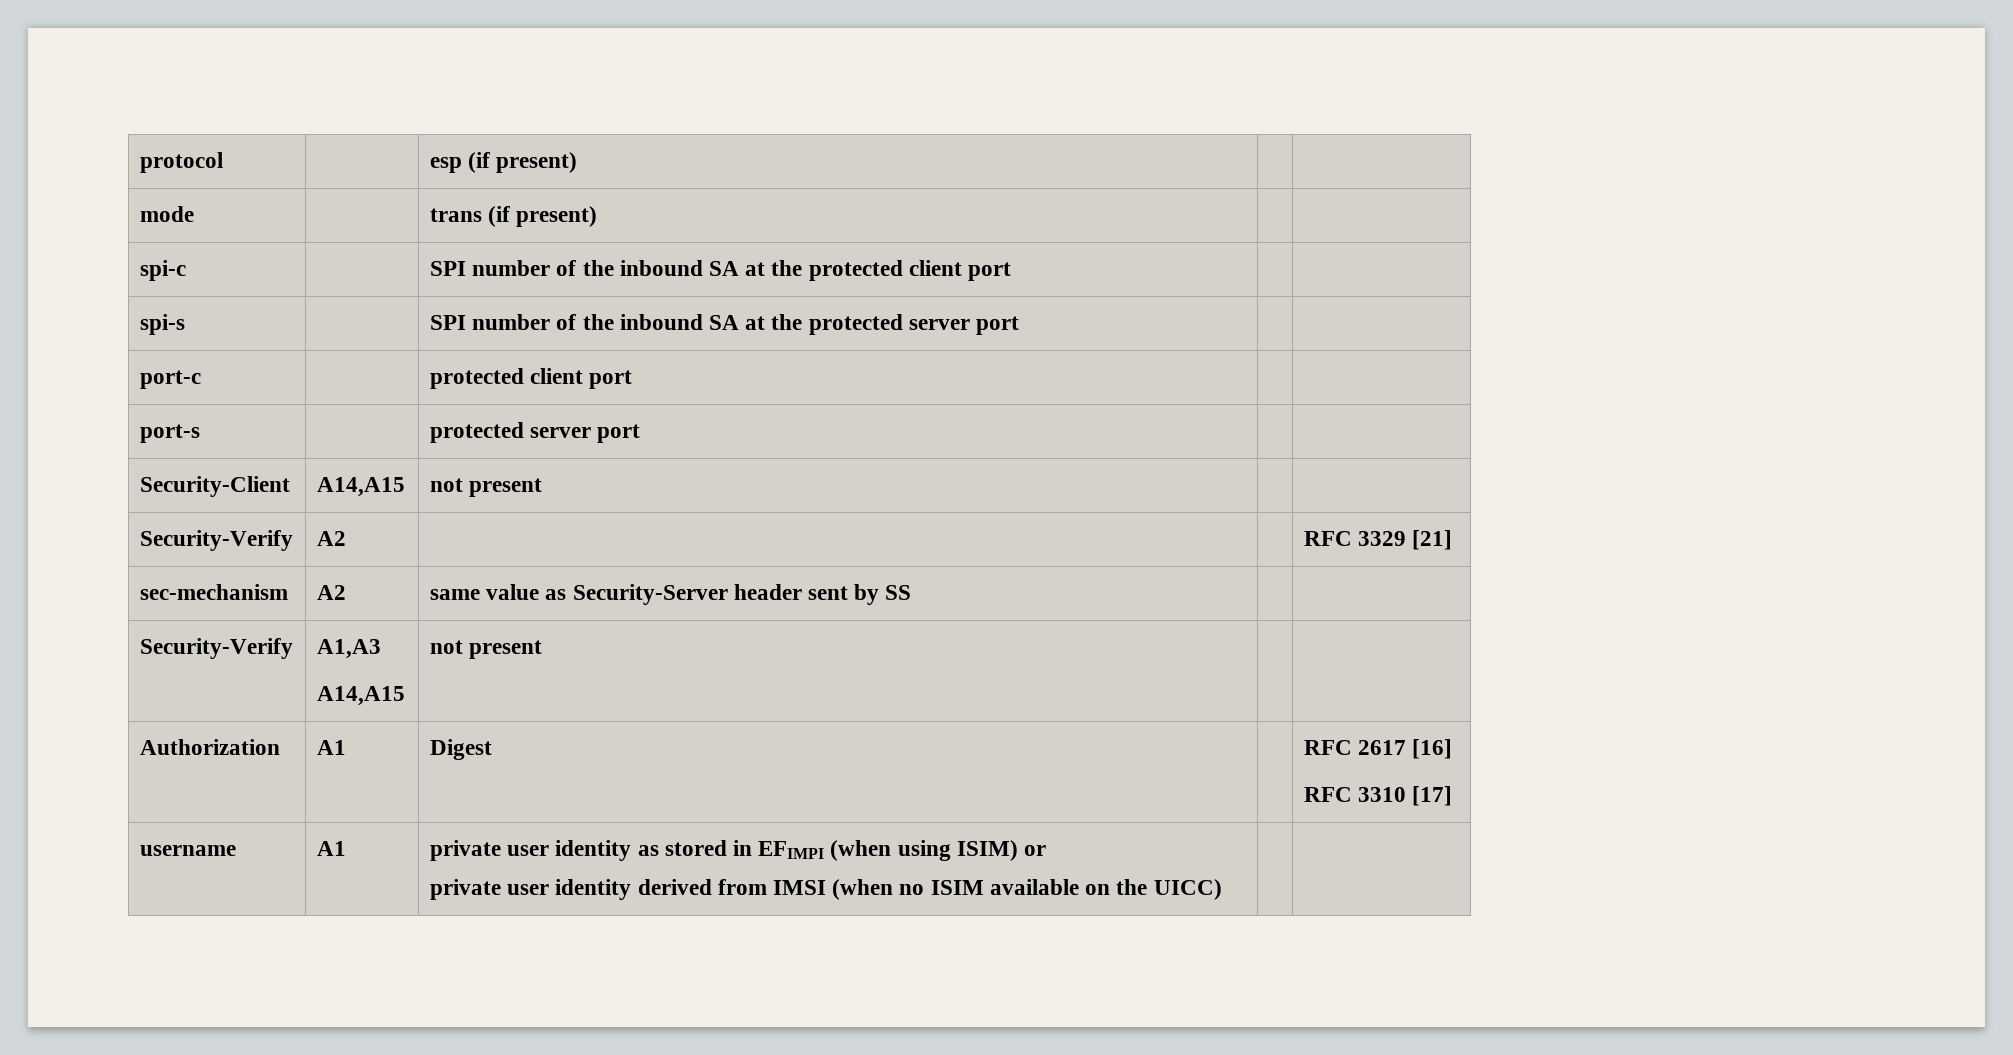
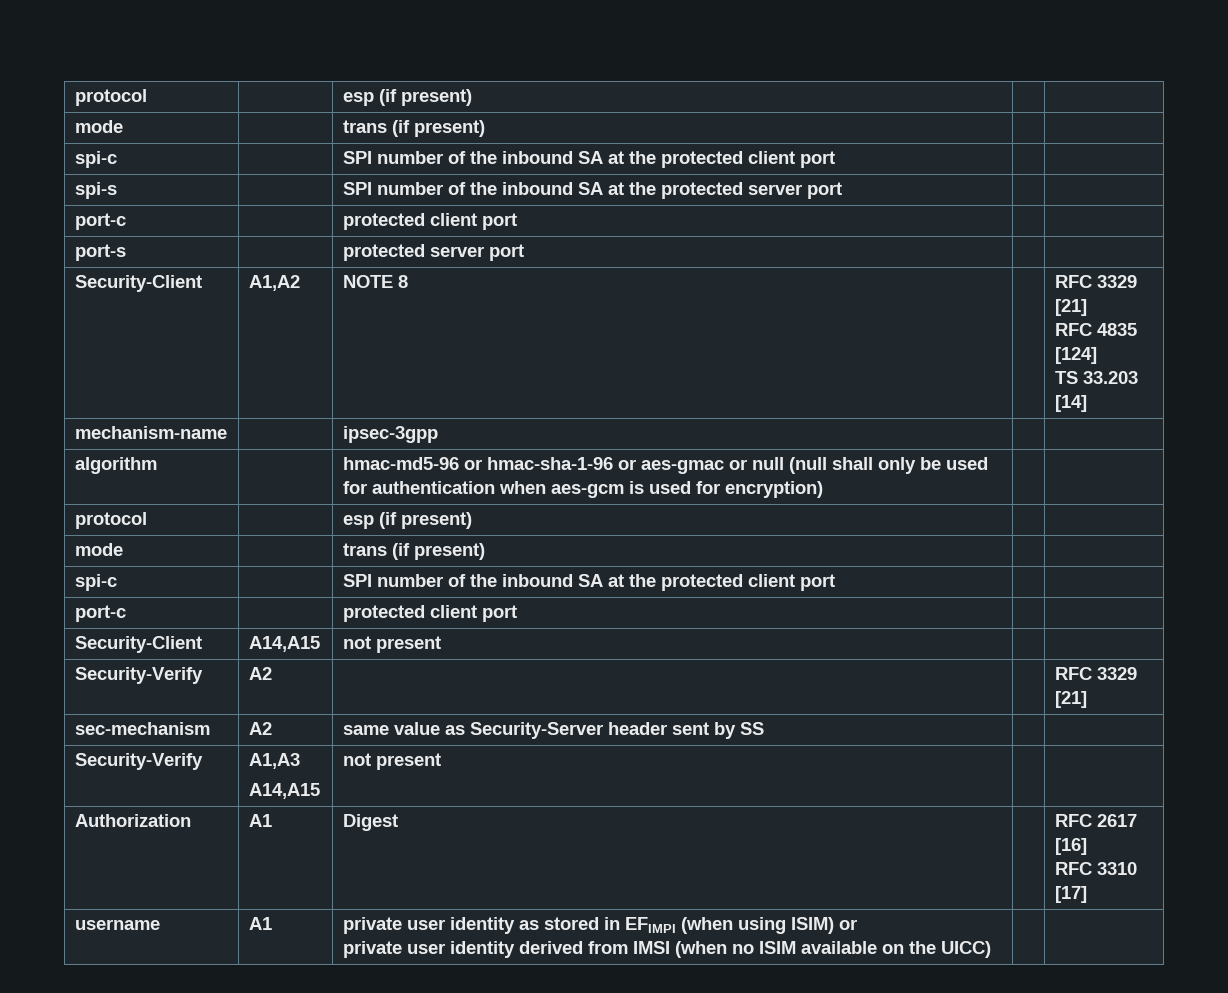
(641, 433) none -> [74,275,202,292] [248,275,300,291] [342,275,408,288] [1054,275,1137,288] [1054,299,1087,316] [1054,323,1137,336] [1054,347,1097,364] [1054,371,1138,384] [1054,395,1087,412] [74,426,227,439] [342,426,438,443] [74,457,157,474] [342,457,988,474] [342,481,823,498] [74,512,147,529] [342,512,472,529] [74,543,123,556] [342,543,485,560] [74,574,117,591] [342,574,835,591] [74,605,126,622] [342,605,517,622] // Security-Client | A1,A2 | NOTE 8 | | RFC 3329 [21] // RFC 4835 [124] // TS 33.203 [14] // mechanism-name | | ipsec-3gpp | | // algorithm | | hmac-md5-96 or hmac-sha-1-96 or aes-gmac or null (null shall only be used for authentication when aes-gcm is used for encryption) | | // protocol | | esp (if present) | | // mode | | trans (if present) | | // spi-c | | SPI number of the inbound SA at the protected client port | | // port-c | | protected client port | |

